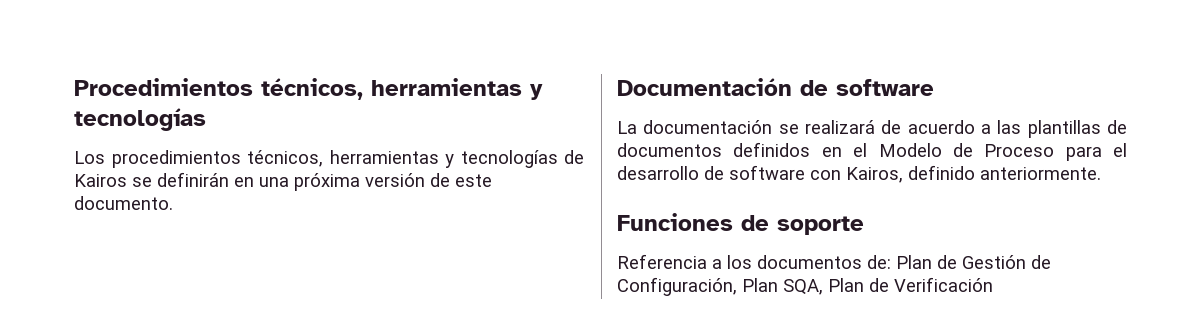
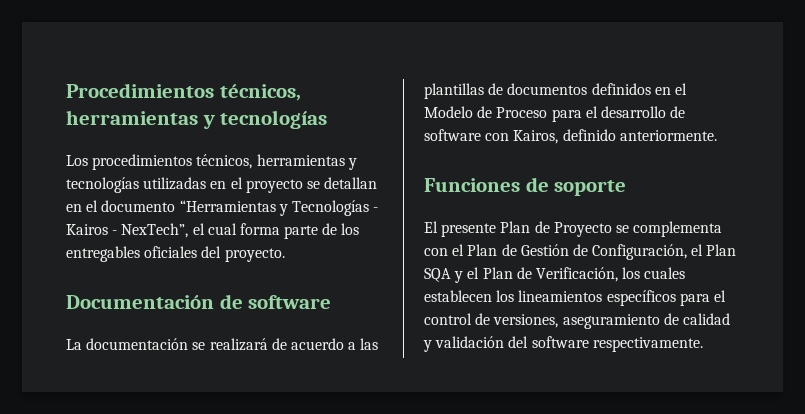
[564,150,584,164] [74,172,492,191] [74,196,173,210] de Kairos se definirán en una próxima versión de este documento. -> [143,177,378,193] [66,200,379,216] [66,223,360,239] [66,246,285,262] utilizadas en el proyecto se detallan en el documento “Herramientas y Tecnologías - Kairos - NexTech”, el cual forma parte de los entregables oficiales del proyecto.
[617,254,891,269] Referencia a los documentos de: -> [424,221,723,237] [424,244,465,256] El presente Plan de Proyecto se complementa con el
[742,277,993,295] Plan SQA, Plan de Verificación -> [691,244,737,256] [424,267,686,283] [424,290,726,306] [424,313,730,329] [423,336,703,352] el Plan SQA y el Plan de Verificación, los cuales establecen los lineamientos específicos para el control de versiones, aseguramiento de calidad y validación del software respectivamente.

